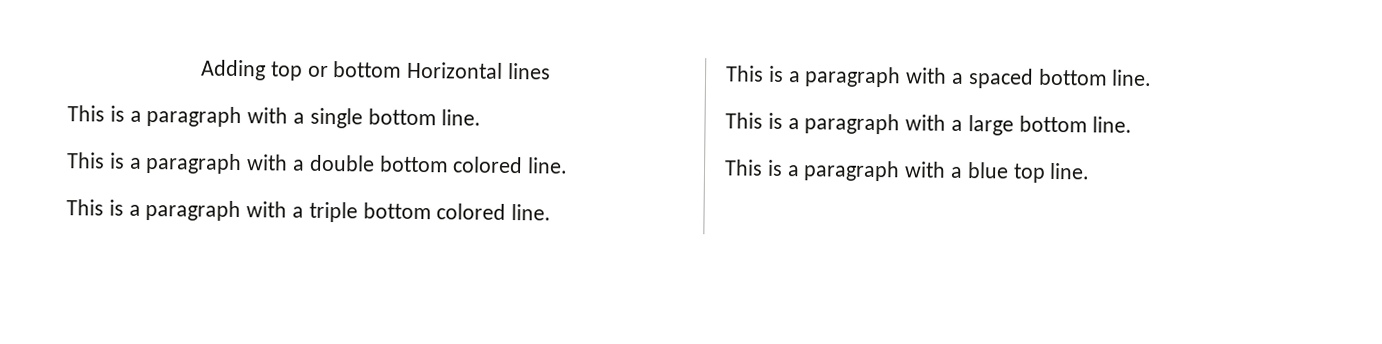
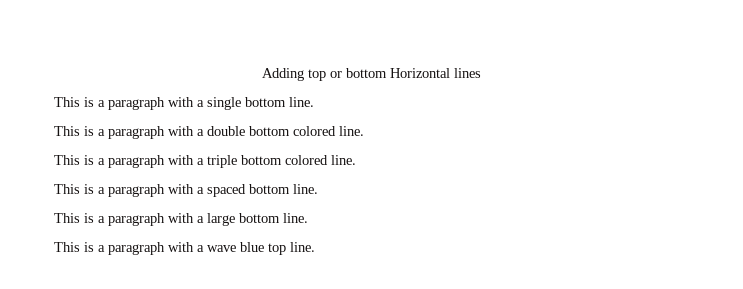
(964, 172) none -> [207,245,236,252] wave

